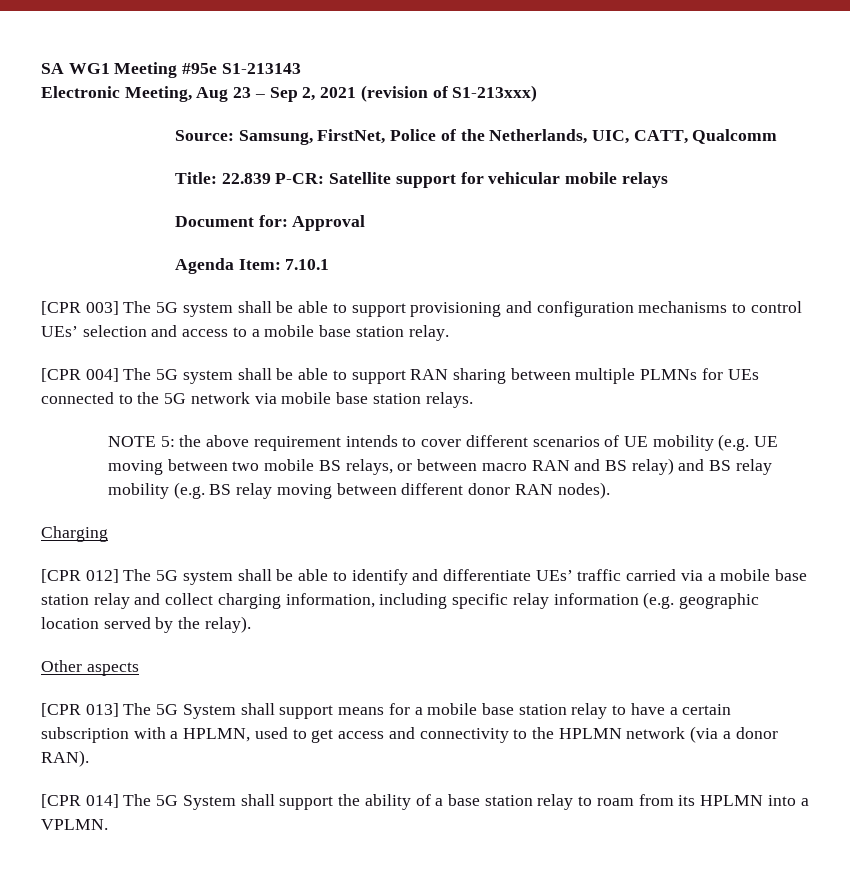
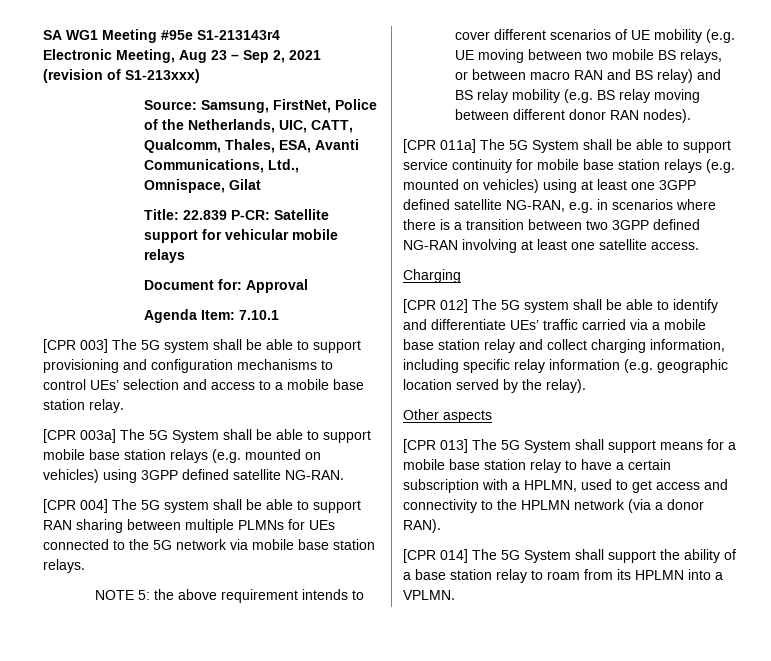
[221,63,301,74] S1-213143 -> [197,30,280,40] S1-213143r4
[692,129,778,144] Qualcomm -> [143,139,359,153] [143,159,299,173] [143,179,261,193] Qualcomm, Thales, ESA, Avanti Communications, Ltd., Omnispace, Gilat
(449, 333) none -> [43,429,371,443] [43,449,321,463] [43,469,344,483] // [CPR 003a] The 5G System shall be able to support mobile base station relays (e.g. mounted on vehicles) using 3GPP defined satellite NG-RAN.
(610, 490) none -> [403,139,731,153] [403,159,735,173] [403,179,696,193] [403,199,716,213] [403,219,700,230] [403,239,699,253] // [CPR 011a] The 5G System shall be able to support service continuity for mobile base station relays (e.g. mounted on vehicles) using at least one 3GPP defined satellite NG-RAN, e.g. in scenarios where there is a transition between two 3GPP defined NG-RAN involving at least one satellite access.

